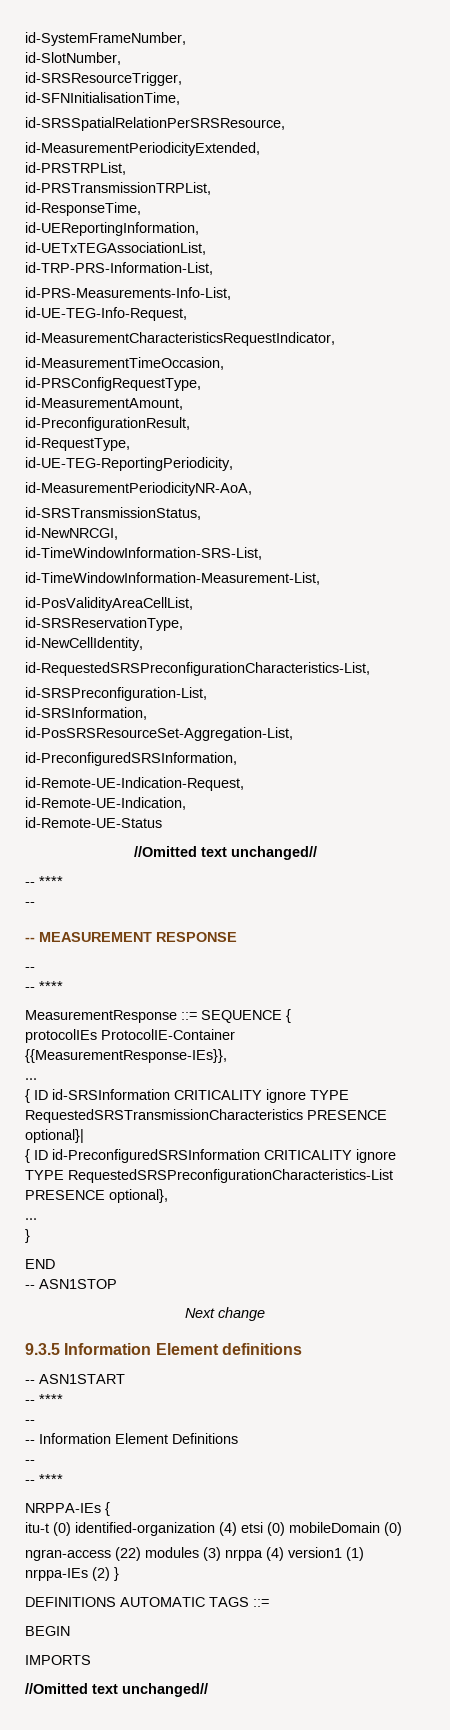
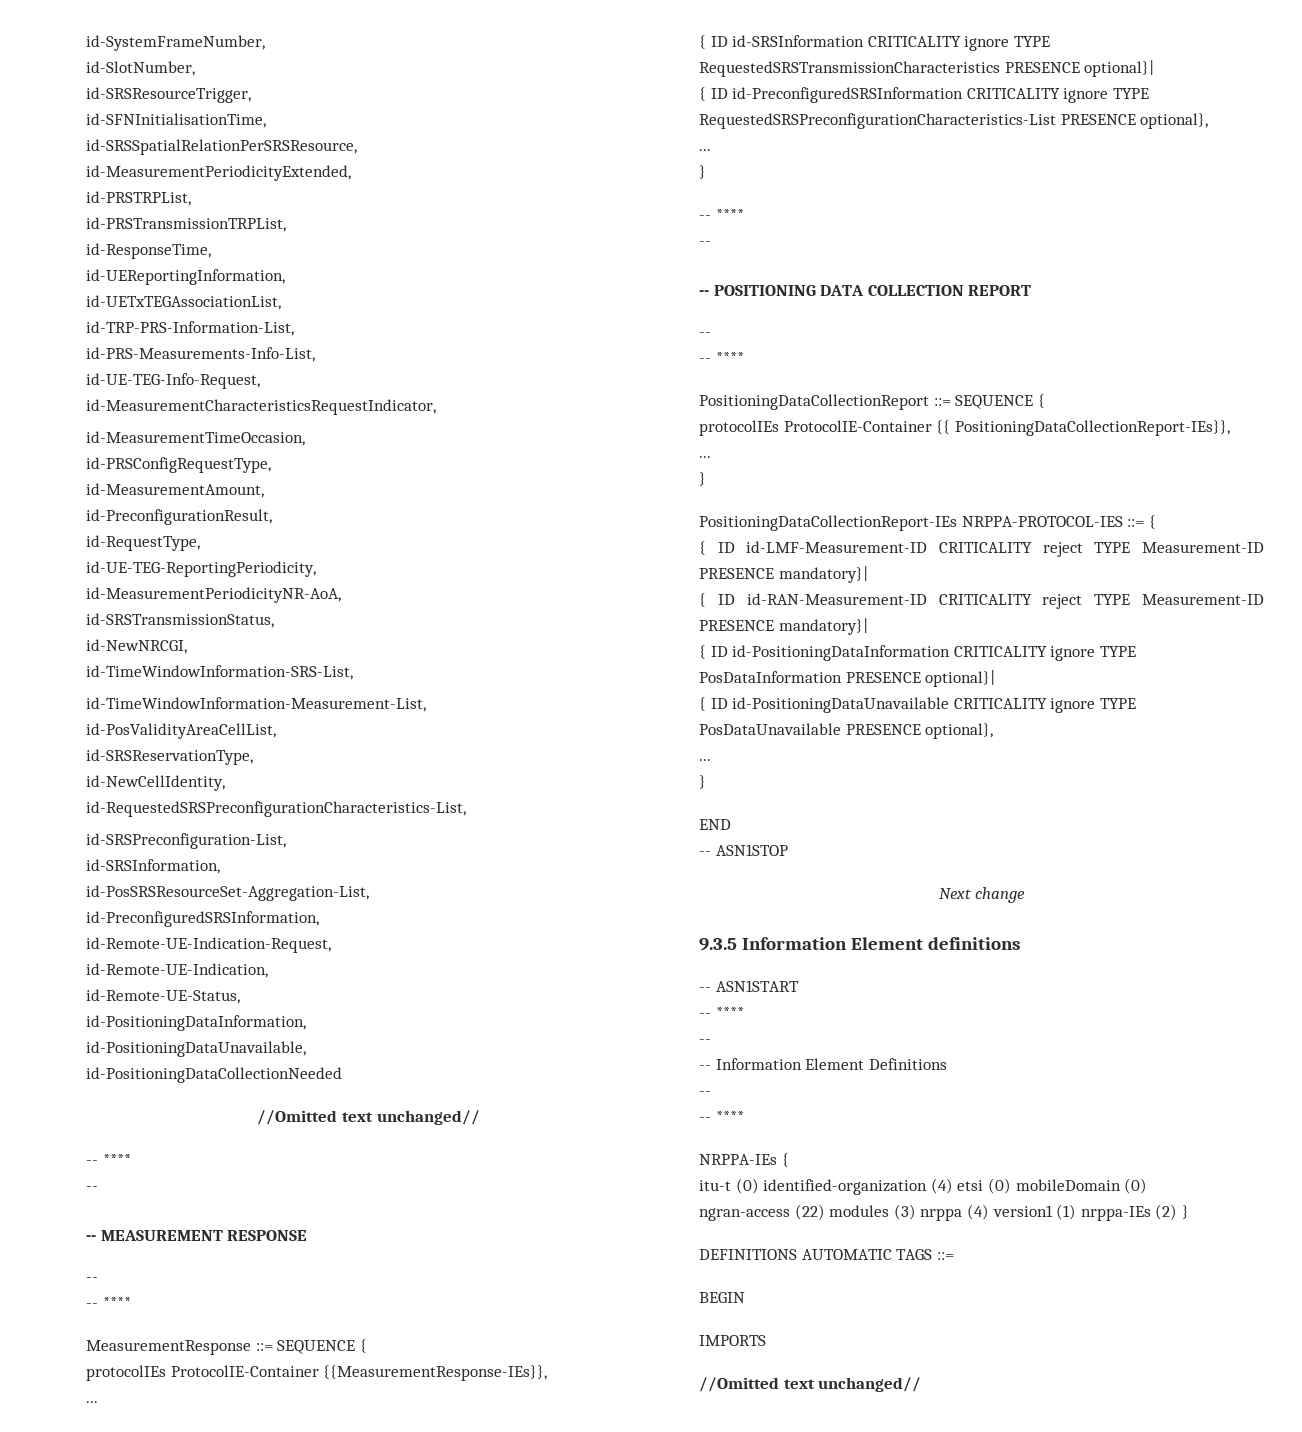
[25,817,162,828] id-Remote-UE-Status -> [86,989,240,1004] [86,1015,306,1031] [86,1041,306,1057] [86,1067,342,1083] id-Remote-UE-Status, // id-PositioningDataInformation, // id-PositioningDataUnavailable, // id-PositioningDataCollectionNeeded
(30, 1236) none -> [699,209,744,220] [699,241,711,246] [699,285,1032,296] [699,332,711,337] [699,352,744,363] [699,394,1045,410] [699,420,1230,436] [699,456,711,458] [699,472,706,486] [699,515,1156,531] [699,541,1264,557] [699,566,868,583] [699,593,1264,609] [699,618,868,635] [699,645,1136,661] [699,670,996,687] [699,697,1136,713] [699,723,994,739] [699,759,711,761] [699,775,706,789] // -- **** // -- // -- POSITIONING DATA COLLECTION REPORT // -- // -- **** // PositioningDataCollectionReport ::= SEQUENCE { // protocolIEs ProtocolIE-Container {{ PositioningDataCollectionReport-IEs}}, // ... // } // PositioningDataCollectionReport-IEs NRPPA-PROTOCOL-IES ::= { // { ID id-LMF-Measurement-ID CRITICALITY reject TYPE Measurement-ID PRESENCE mandatory}| // { ID id-RAN-Measurement-ID CRITICALITY reject TYPE Measurement-ID PRESENCE mandatory}| // { ID id-PositioningDataInformation CRITICALITY ignore TYPE PosDataInformation PRESENCE optional}| // { ID id-PositioningDataUnavailable CRITICALITY ignore TYPE PosDataUnavailable PRESENCE optional}, // ... // }

